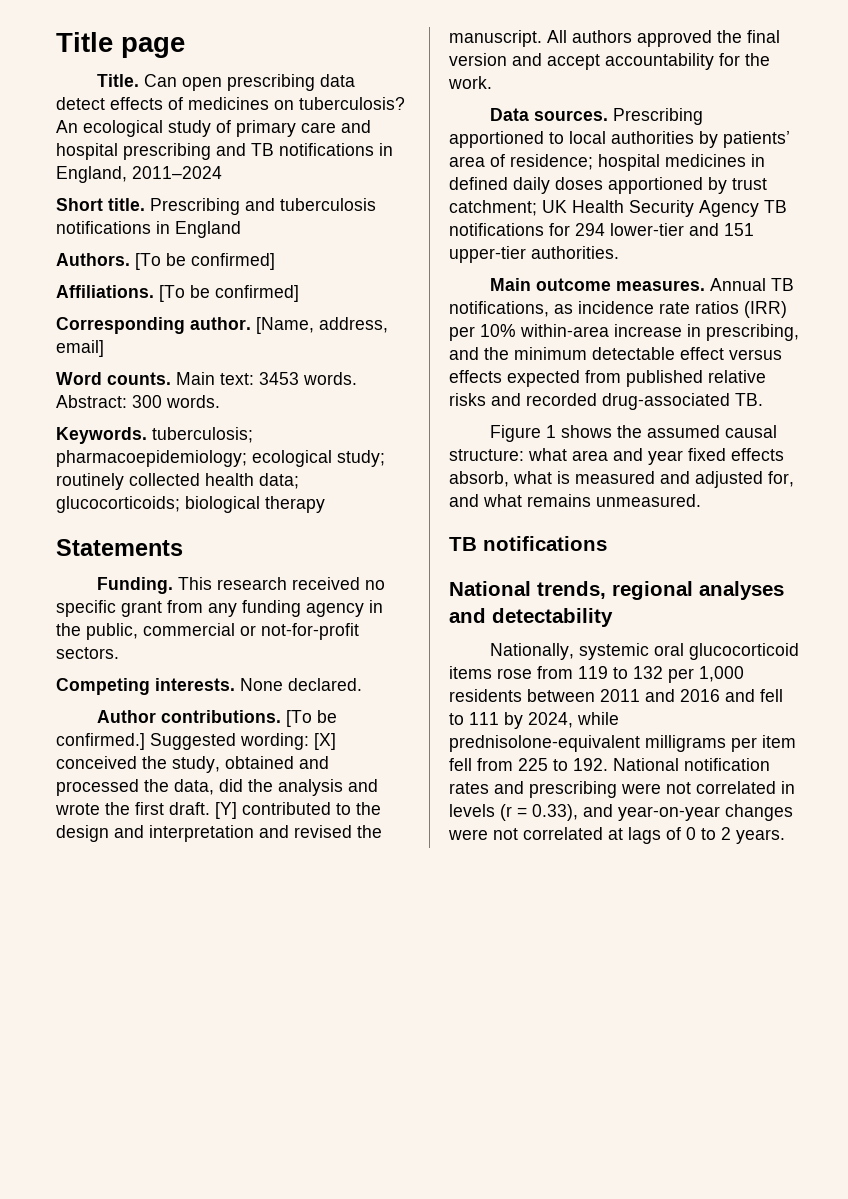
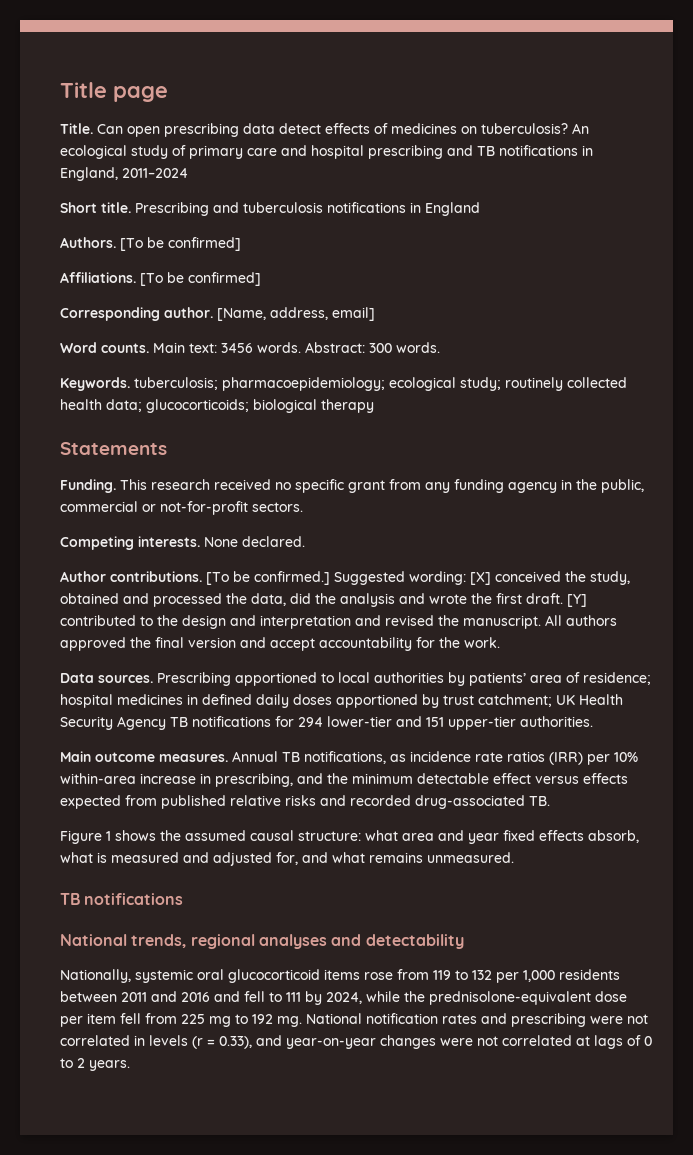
[259,372,299,385] 3453 -> [221,343,253,353] 3456
[449,735,726,752] prednisolone-equivalent milligrams -> [404,991,627,1005] the prednisolone-equivalent dose
[553,758,608,771] to 192. -> [209,1014,302,1027] mg to 192 mg.

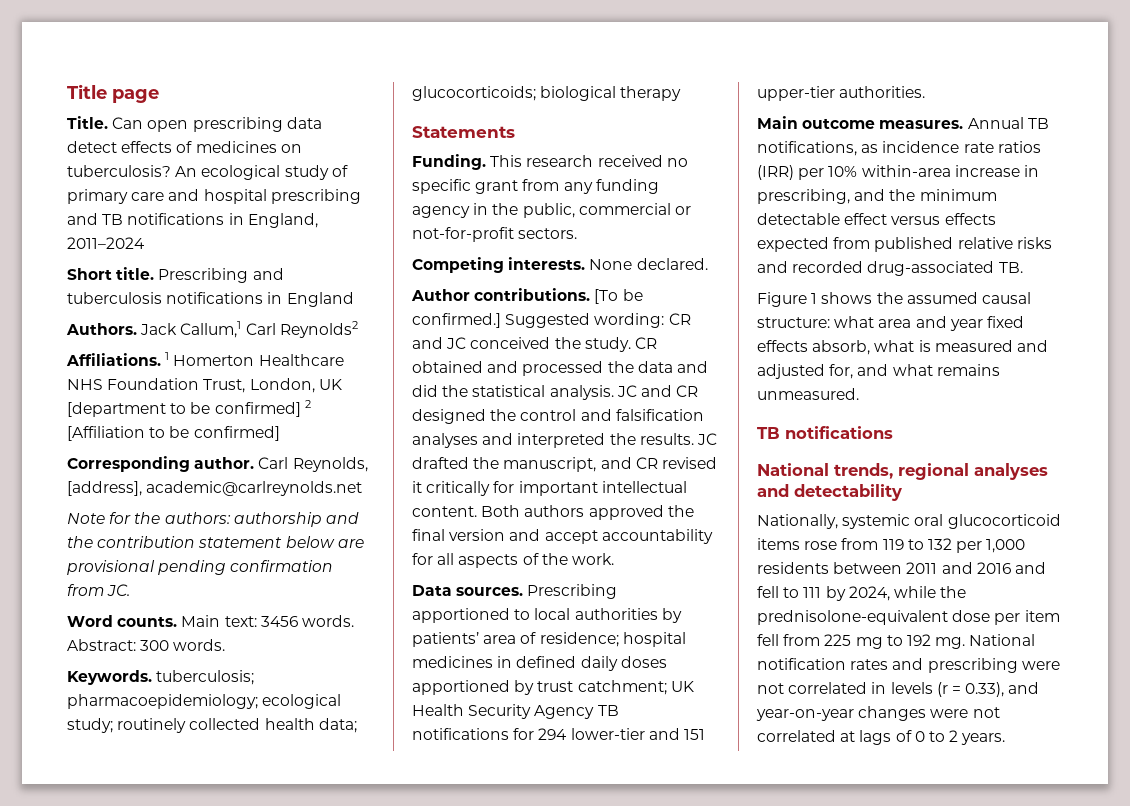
[120,237,241,251] [60,272,163,286] [To be confirmed] // Affiliations. [To -> [140,321,358,338] [66,352,344,366] [67,378,342,393] [67,400,311,417] [67,426,166,441] Jack Callum,1 Carl Reynolds2 // Affiliations. 1 Homerton Healthcare NHS Foundation Trust, London, UK [department to be confirmed] 2 [Affiliation to
[217,307,375,321] [Name, address, email] -> [258,457,368,472] [67,481,363,496] [67,512,359,527] [67,536,364,548] [67,560,334,575] [67,584,131,596] Carl Reynolds, [address], academic@carlreynolds.net // Note for the authors: authorship and the contribution statement below are provisional pending confirmation from JC.
[470,571,630,585] [60,593,587,607] [60,615,562,629] [X] conceived the study, obtained and processed the data, did the analysis and wrote the first draft. [Y] contributed to the design and interpretation and revised the manuscript. All -> [668,313,691,325] [412,337,657,352] [412,361,708,376] [412,385,699,400] [412,409,704,424] [412,433,717,448] [412,457,717,472] [412,481,687,496] [412,505,521,517] CR and JC conceived the study. CR obtained and processed the data and did the statistical analysis. JC and CR designed the control and falsification analyses and interpreted the results. JC drafted the manuscript, and CR revised it critically for important intellectual content. Both
(435, 642) none -> [437,553,539,568] all aspects of

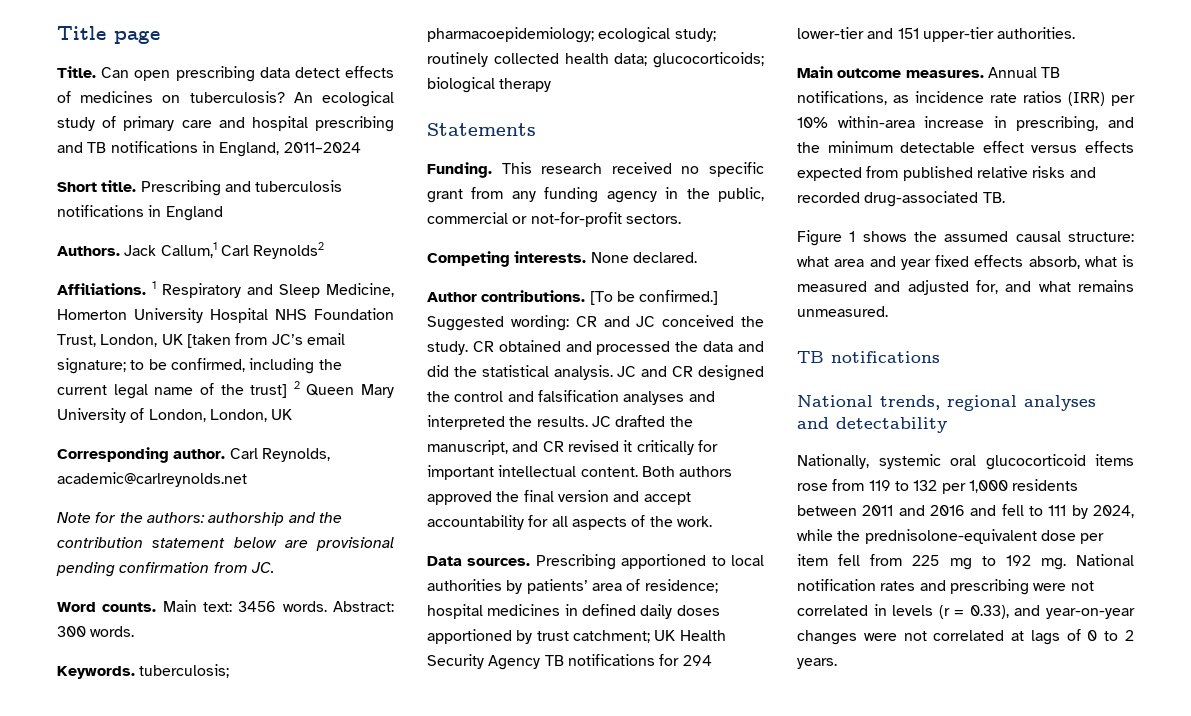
[173,354,344,366] Homerton Healthcare -> [162,283,394,298] [57,308,268,323] Respiratory and Sleep Medicine, Homerton University Hospital
[67,400,311,417] [67,426,280,441] [department to be confirmed] 2 [Affiliation to be confirmed] -> [186,333,345,348] [57,358,342,374] [57,381,394,399] [57,408,293,423] [taken from JC’s email signature; to be confirmed, including the current legal name of the trust] 2 Queen Mary University of London, London, UK
[67,481,142,496] [address], -> (330, 455) none

